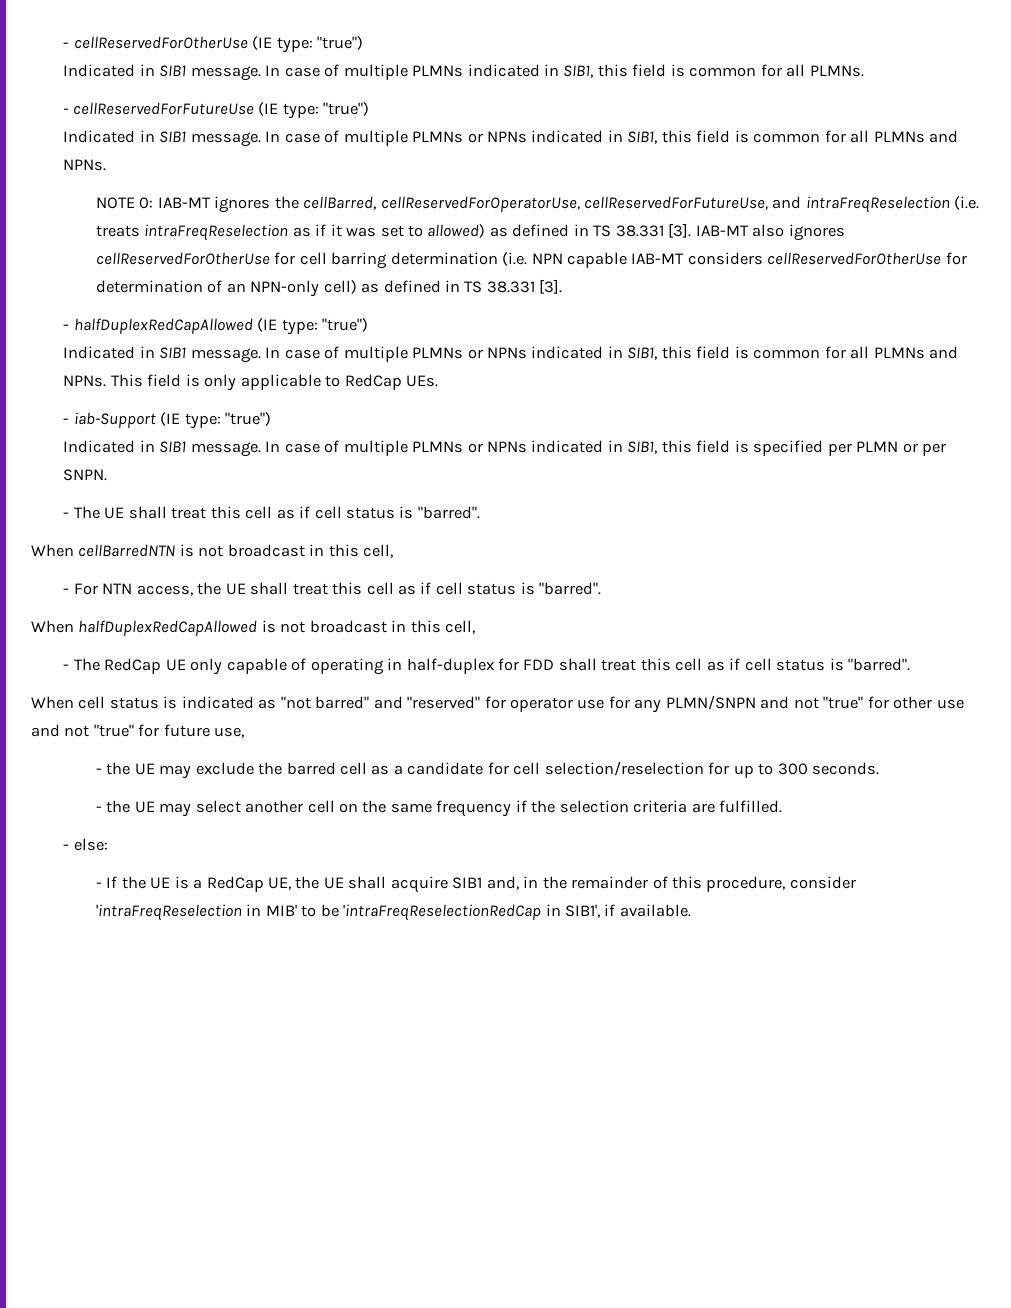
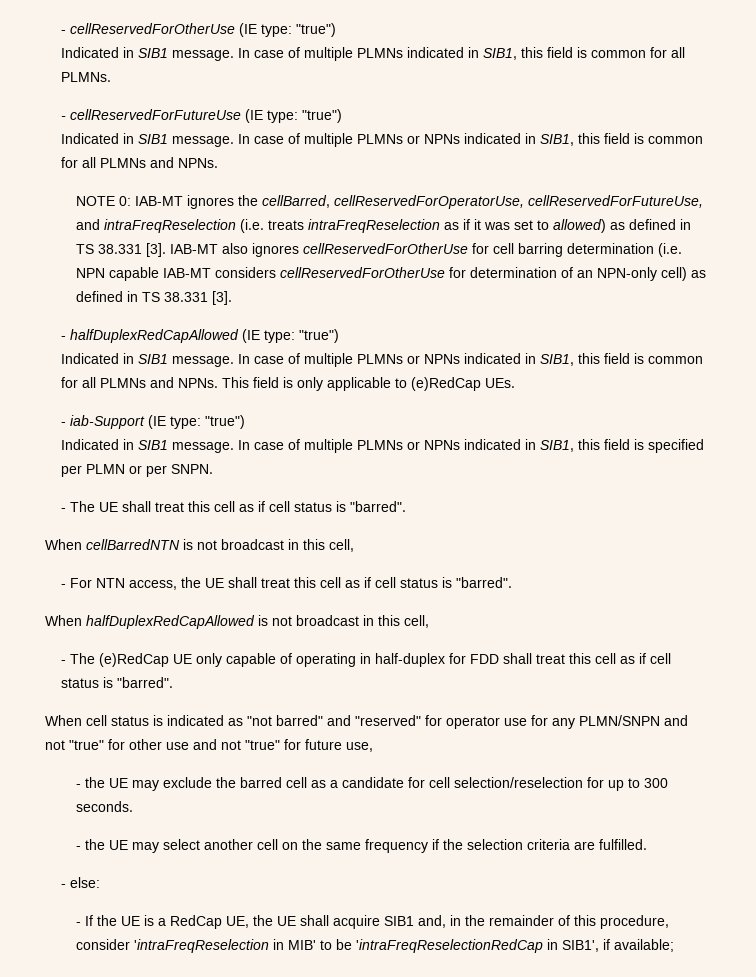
[344,374,402,390] RedCap -> [410,377,481,391] (e)RedCap
[104,658,162,674] RedCap -> [98,653,169,667] (e)RedCap
[619,904,691,917] available. -> [614,939,675,952] available;

